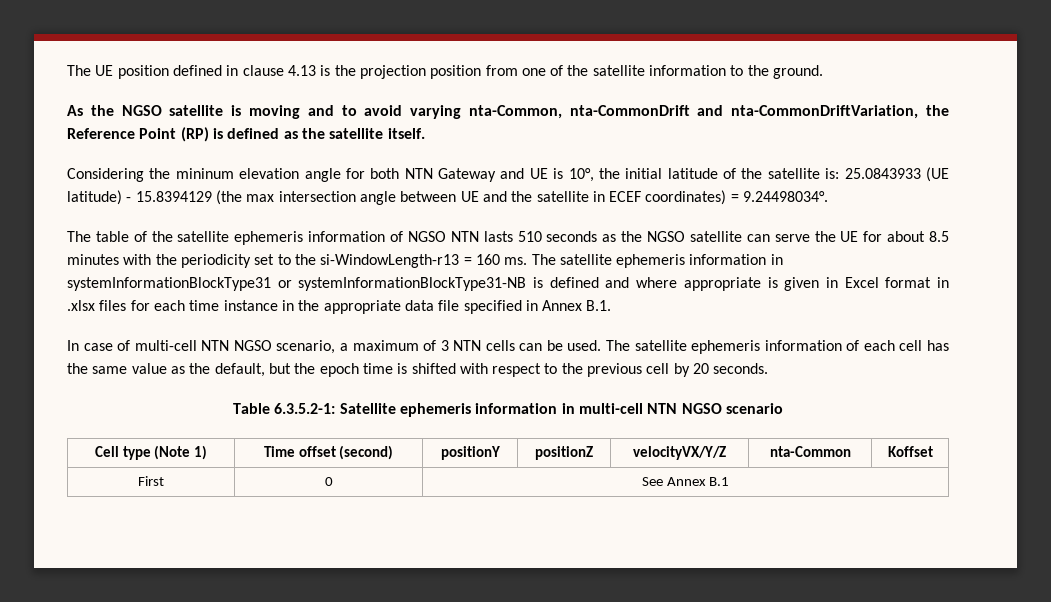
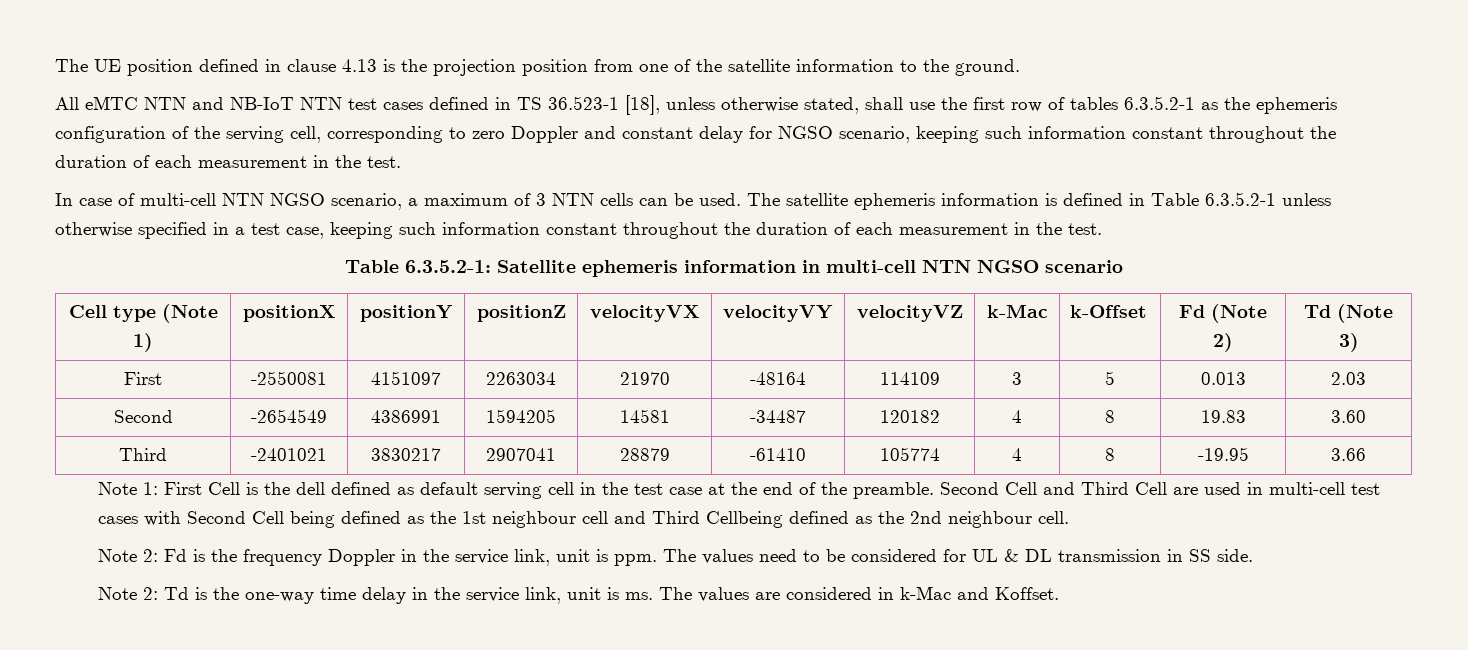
[67,105,950,119] [67,127,425,142] [67,167,950,182] [67,190,829,205] [67,231,949,245] [67,254,783,268] [67,277,950,291] [67,300,612,314] As the NGSO satellite is moving and to avoid varying nta-Common, nta-CommonDrift and nta-CommonDriftVariation, the Reference Point (RP) is defined as the satellite itself. // Considering the mininum elevation angle for both NTN Gateway and UE is 10°, the initial latitude of the satellite is: 25.0843933 (UE latitude) - 15.8394129 (the max intersection angle between UE and the satellite in ECEF coordinates) = 9.24498034°. // The table of the satellite ephemeris information of NGSO NTN lasts 510 seconds as the NGSO satellite can serve the UE for about 8.5 minutes with the periodicity set to the si-WindowLength-r13 = 160 ms. The satellite ephemeris information in systemInformationBlockType31 or systemInformationBlockType31-NB is defined and where appropriate is given in Excel format in .xlsx files for each time instance in the appropriate data file specified in Annex B.1. -> [55,95,1337,115] [55,126,1336,143] [55,155,401,168] All eMTC NTN and NB-IoT NTN test cases defined in TS 36.523-1 [18], unless otherwise stated, shall use the first row of tables 6.3.5.2-1 as the ephemeris configuration of the serving cell, corresponding to zero Doppler and constant delay for NGSO scenario, keeping such information constant throughout the duration of each measurement in the test.
[846,340,950,351] [67,363,769,377] of each cell has the same value as the default, but the epoch time is shifted with respect to the previous cell by 20 seconds. -> [1045,192,1331,206] [55,222,1102,239] is defined in Table 6.3.5.2-1 unless otherwise specified in a test case, keeping such information constant throughout the duration of each measurement in the test.
[263,445,394,460] Time offset (second) -> [242,305,336,322] positionX
[633,446,726,460] [769,446,851,457] [887,446,933,457] [138,476,164,486] [324,477,333,486] [641,477,730,486] velocityVX/Y/Z | nta-Common | Koffset // First | 0 | See Annex B.1 -> [589,305,700,322] [723,305,833,322] [856,305,963,322] [986,304,1048,318] [1070,305,1148,318] [1179,304,1267,323] [1213,333,1233,352] [1304,304,1393,323] [1338,333,1359,352] [124,372,162,385] [251,371,327,385] [371,371,441,385] [486,372,556,385] [619,372,670,385] [750,372,806,385] [879,372,940,385] [1012,372,1022,385] [1105,371,1115,385] [1200,372,1246,385] [1331,372,1366,385] [113,410,173,423] [251,409,327,423] [371,410,441,423] [486,409,556,423] [619,409,670,423] [750,410,806,423] [879,410,940,423] [1012,410,1022,423] [1105,410,1115,423] [1200,410,1246,423] [1331,410,1366,423] [119,448,167,461] [251,448,327,461] [371,448,441,461] [486,448,556,461] [619,448,670,461] [750,448,806,461] [879,447,940,461] [1012,448,1022,461] [1105,448,1115,461] [1197,447,1249,461] [1331,448,1366,461] [97,482,1380,499] [97,511,1069,528] [97,549,1253,566] [97,586,1059,604] velocityVX | velocityVY | velocityVZ | k-Mac | k-Offset | Fd (Note 2) | Td (Note 3) // First | -2550081 | 4151097 | 2263034 | 21970 | -48164 | 114109 | 3 | 5 | 0.013 | 2.03 // Second | -2654549 | 4386991 | 1594205 | 14581 | -34487 | 120182 | 4 | 8 | 19.83 | 3.60 // Third | -2401021 | 3830217 | 2907041 | 28879 | -61410 | 105774 | 4 | 8 | -19.95 | 3.66 // Note 1: First Cell is the dell defined as default serving cell in the test case at the end of the preamble. Second Cell and Third Cell are used in multi-cell test cases with Second Cell being defined as the 1st neighbour cell and Third Cellbeing defined as the 2nd neighbour cell. // Note 2: Fd is the frequency Doppler in the service link, unit is ppm. The values need to be considered for UL & DL transmission in SS side. // Note 2: Td is the one-way time delay in the service link, unit is ms. The values are considered in k-Mac and Koffset.

